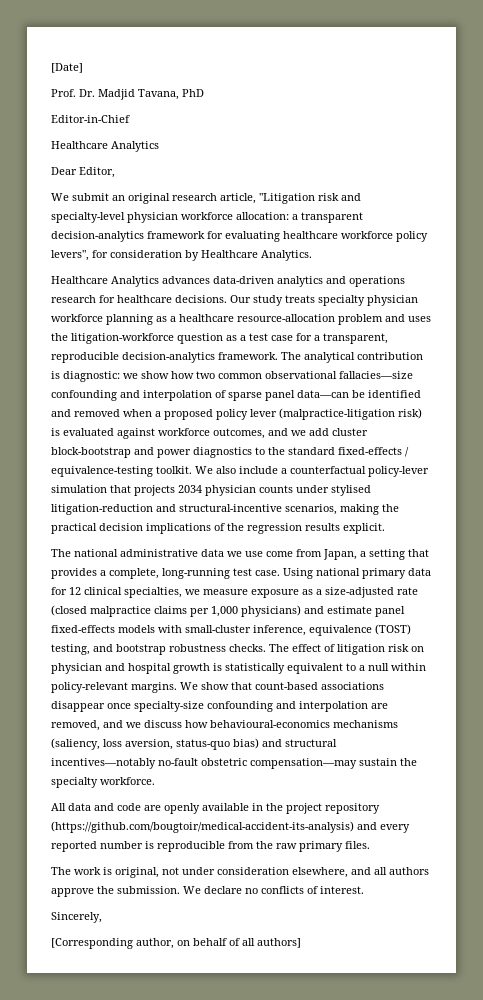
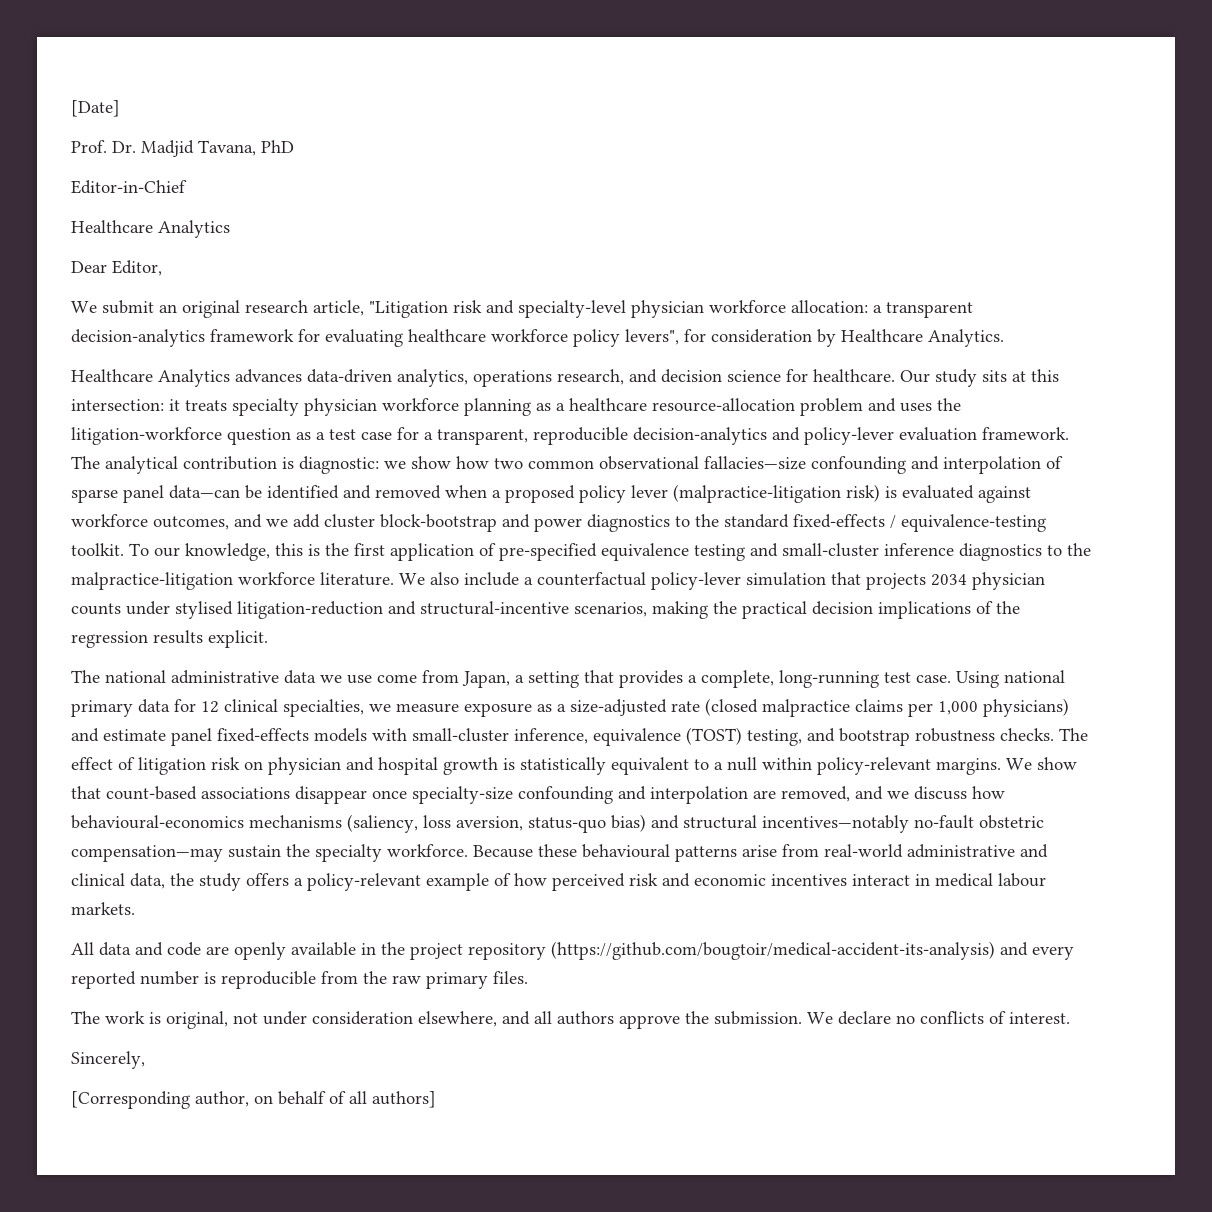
[277,276,405,287] [51,295,283,306] analytics and operations research for healthcare decisions. Our study -> [397,369,1059,387] [71,399,180,411] analytics, operations research, and decision science for healthcare. Our study sits at this intersection: it
(215, 357) none -> [772,427,977,445] and policy-lever evaluation
(192, 470) none -> [129,543,1091,561] [71,572,394,590] To our knowledge, this is the first application of pre-specified equivalence testing and small-cluster inference diagnostics to the malpractice-litigation workforce literature.
(155, 781) none -> [473,844,1048,862] [71,873,1046,891] [71,902,135,915] Because these behavioural patterns arise from real-world administrative and clinical data, the study offers a policy-relevant example of how perceived risk and economic incentives interact in medical labour markets.

